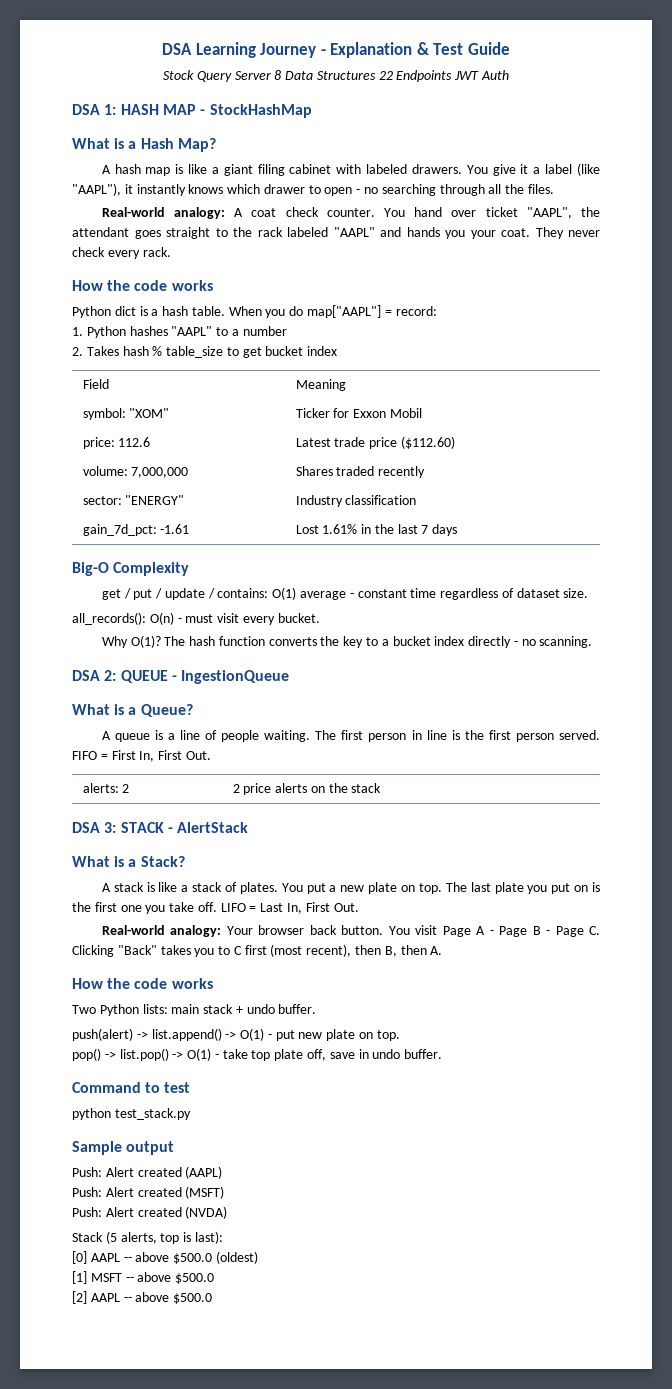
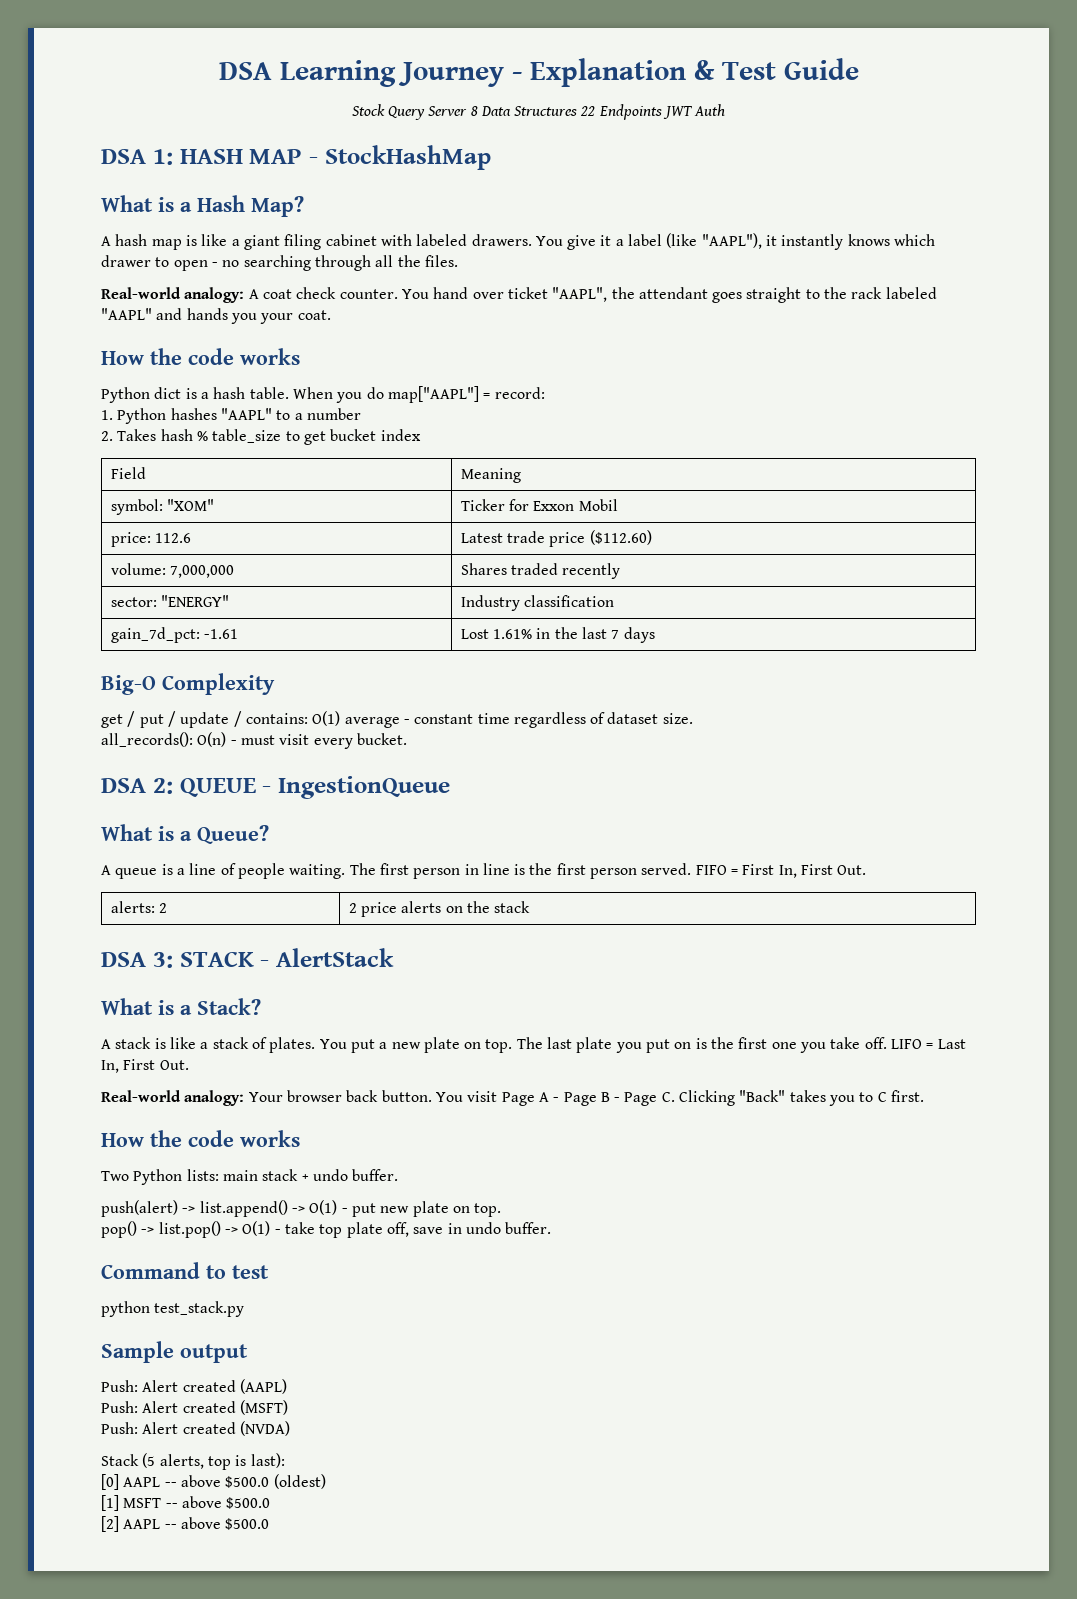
[535,227,600,239] [72,247,171,259] They never check every rack. -> (331, 315) none
[101,635,593,648] // Why O(1)? The hash function converts the key to a bucket index directly - no scanning. -> (407, 739) none
[244,944,443,957] first (most recent), then B, then A. -> [891,1090,925,1102] first.

